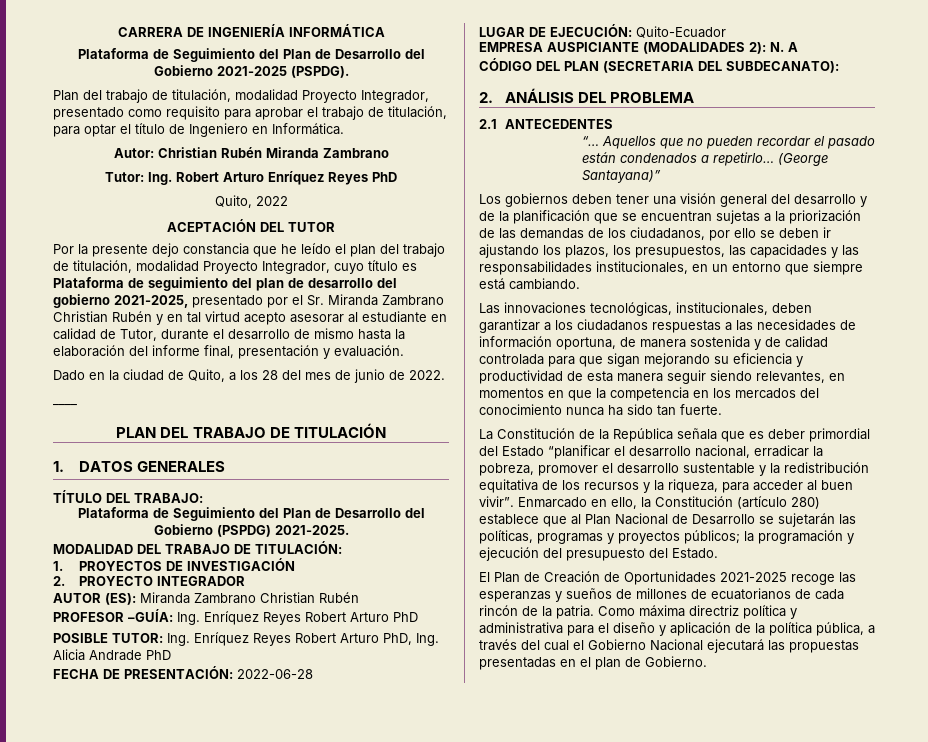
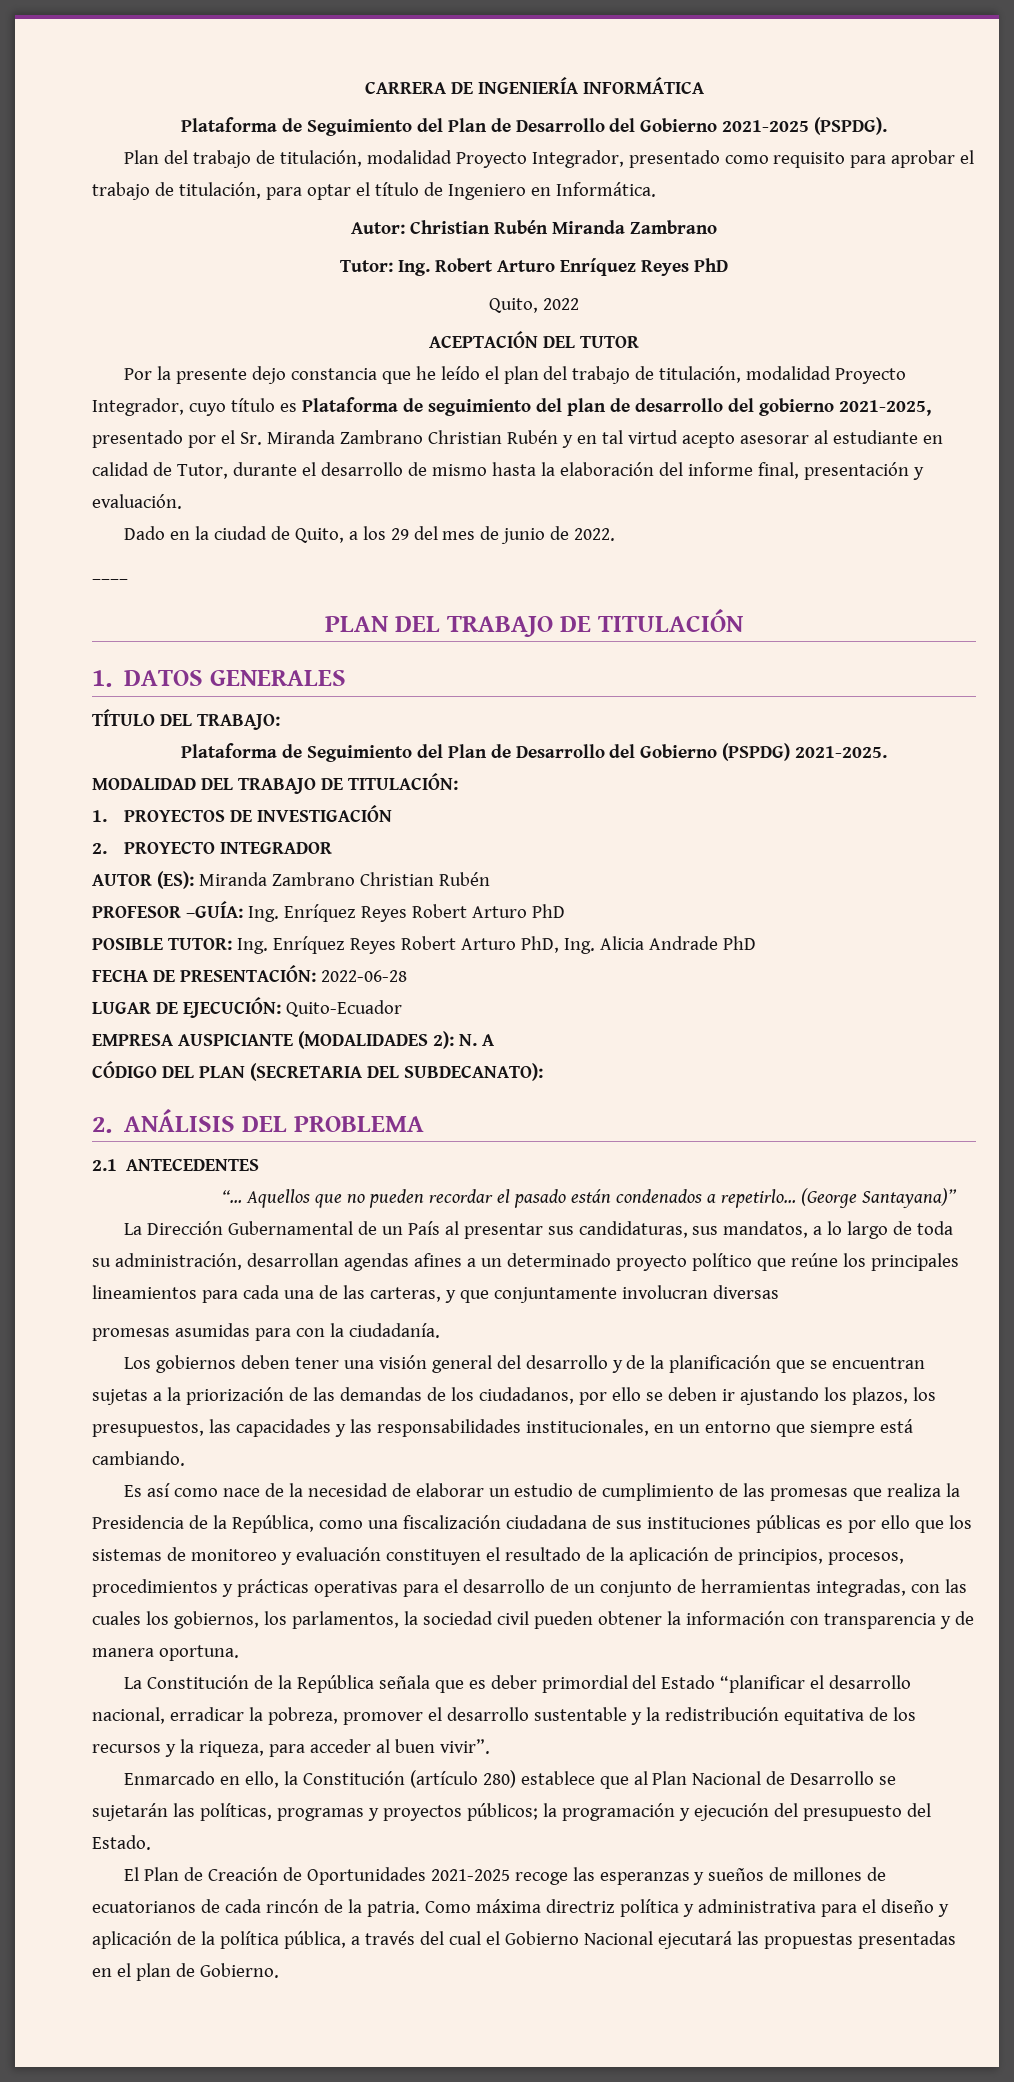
[262,370,278,380] 28 -> [390,528,409,540] 29
(661, 176) none -> [123,1221,954,1239] [92,1253,959,1271] [92,1285,779,1303] [92,1323,440,1341] // La Dirección Gubernamental de un País al presentar sus candidaturas, sus mandatos, a lo largo de toda su administración, desarrollan agendas afines a un determinado proyecto político que reúne los principales lineamientos para cada una de las carteras, y que conjuntamente involucran diversas // promesas asumidas para con la ciudadanía.
[479,302,812,316] [479,319,856,333] [479,336,828,350] [479,353,803,367] [479,370,845,384] [479,387,819,401] [479,404,722,416] Las innovaciones tecnológicas, institucionales, deben garantizar a los ciudadanos respuestas a las necesidades de información oportuna, de manera sostenida y de calidad controlada para que sigan mejorando su eficiencia y productividad de esta manera seguir siendo relevantes, en momentos en que la competencia en los mercados del conocimiento nunca ha sido tan fuerte. -> [123,1483,961,1501] [92,1515,972,1533] [92,1547,904,1565] [92,1579,967,1597] [92,1611,974,1629] [92,1645,239,1661] Es así como nace de la necesidad de elaborar un estudio de cumplimiento de las promesas que realiza la Presidencia de la República, como una fiscalización ciudadana de sus instituciones públicas es por ello que los sistemas de monitoreo y evaluación constituyen el resultado de la aplicación de principios, procesos, procedimientos y prácticas operativas para el desarrollo de un conjunto de herramientas integradas, con las cuales los gobiernos, los parlamentos, la sociedad civil pueden obtener la información con transparencia y de manera oportuna.
(514, 501) none -> (490, 1746) //

